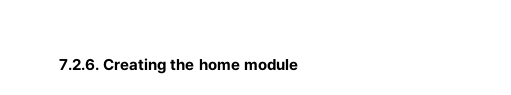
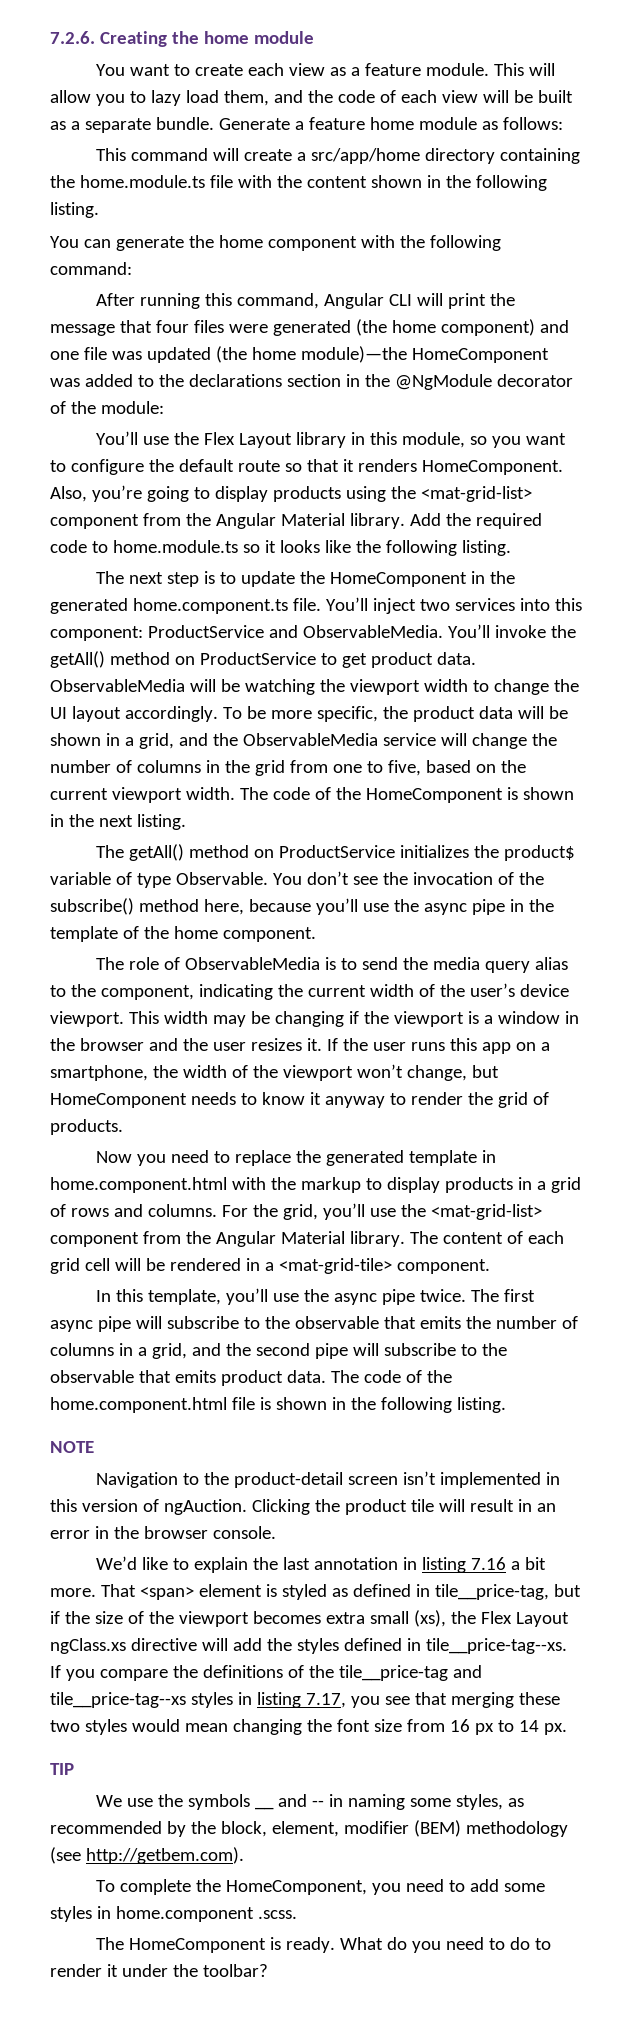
(298, 65) none -> [96,63,556,76] [50,90,573,106] [50,117,563,133] [96,148,581,164] [50,175,547,191] [50,202,99,218] [50,235,501,251] [50,262,132,275] [96,293,516,309] [50,319,569,336] [50,346,549,363] [50,374,573,390] [50,401,164,414] [96,431,567,448] [50,459,563,475] [50,485,532,502] [50,513,542,529] [50,540,511,556] [96,571,516,587] [50,597,582,614] [50,624,576,641] [50,651,476,668] [50,679,579,695] [50,706,568,722] [50,733,557,749] [50,760,526,776] [50,787,574,803] [50,814,186,830] [96,844,576,861] [50,871,544,888] [50,898,554,915] [50,926,316,942] [96,957,569,973] [50,983,569,1000] [50,1011,579,1027] [50,1038,550,1054] [50,1064,499,1081] [50,1092,549,1108] [50,1119,123,1135] [96,1150,497,1166] [50,1177,581,1193] [50,1203,542,1220] [50,1231,564,1247] [50,1258,490,1274] [96,1288,536,1305] [50,1316,578,1332] [50,1343,507,1359] [50,1370,452,1386] [50,1397,506,1413] [50,1441,94,1453] [96,1471,561,1488] [50,1499,556,1515] [50,1526,276,1539] [96,1556,547,1573] [50,1584,581,1600] [50,1610,569,1627] [50,1638,567,1654] [50,1665,482,1681] [50,1692,560,1708] [50,1719,567,1735] [50,1763,74,1775] [96,1794,275,1810] [278,1794,525,1810] [50,1820,568,1837] [50,1847,244,1864] [96,1879,546,1895] [50,1906,297,1922] [96,1937,552,1953] [50,1964,268,1977] // You want to create each view as a feature module. This will allow you to lazy load them, and the code of each view will be built as a separate bundle. Generate a feature home module as follows: // This command will create a src/app/home directory containing the home.module.ts file with the content shown in the following listing. // You can generate the home component with the following command: // After running this command, Angular CLI will print the message that four files were generated (the home component) and one file was updated (the home module)—the HomeComponent was added to the declarations section in the @NgModule decorator of the module: // You’ll use the Flex Layout library in this module, so you want to configure the default route so that it renders HomeComponent. Also, you’re going to display products using the <mat-grid-list> component from the Angular Material library. Add the required code to home.module.ts so it looks like the following listing. // The next step is to update the HomeComponent in the generated home.component.ts file. You’ll inject two services into this component: ProductService and ObservableMedia. You’ll invoke the getAll() method on ProductService to get product data. ObservableMedia will be watching the viewport width to change the UI layout accordingly. To be more specific, the product data will be shown in a grid, and the ObservableMedia service will change the number of columns in the grid from one to five, based on the current viewport width. The code of the HomeComponent is shown in the next listing. // The getAll() method on ProductService initializes the product$ variable of type Observable. You don’t see the invocation of the subscribe() method here, because you’ll use the async pipe in the template of the home component. // The role of ObservableMedia is to send the media query alias to the component, indicating the current width of the user’s device viewport. This width may be changing if the viewport is a window in the browser and the user resizes it. If the user runs this app on a smartphone, the width of the viewport won’t change, but HomeComponent needs to know it anyway to render the grid of products. // Now you need to replace the generated template in home.component.html with the markup to display products in a grid of rows and columns. For the grid, you’ll use the <mat-grid-list> component from the Angular Material library. The content of each grid cell will be rendered in a <mat-grid-tile> component. // In this template, you’ll use the async pipe twice. The first async pipe will subscribe to the observable that emits the number of columns in a grid, and the second pipe will subscribe to the observable that emits product data. The code of the home.component.html file is shown in the following listing. // NOTE // Navigation to the product-detail screen isn’t implemented in this version of ngAuction. Clicking the product tile will result in an error in the browser console. // We’d like to explain the last annotation in listing 7.16 a bit more. That <span> element is styled as defined in tile__price-tag, but if the size of the viewport becomes extra small (xs), the Flex Layout ngClass.xs directive will add the styles defined in tile__price-tag--xs. If you compare the definitions of the tile__price-tag and tile__price-tag--xs styles in listing 7.17, you see that merging these two styles would mean changing the font size from 16 px to 14 px. // TIP // We use the symbols __ and -- in naming some styles, as recommended by the block, element, modifier (BEM) methodology (see http://getbem.com). // To complete the HomeComponent, you need to add some styles in home.component .scss. // The HomeComponent is ready. What do you need to do to render it under the toolbar?

